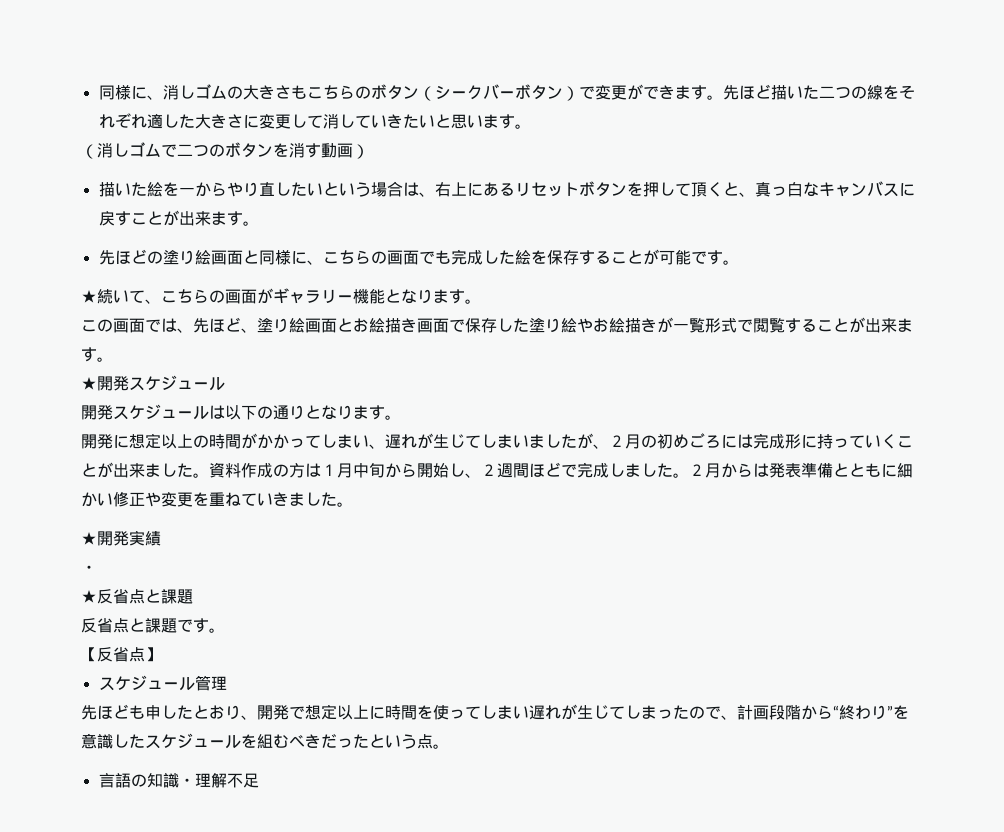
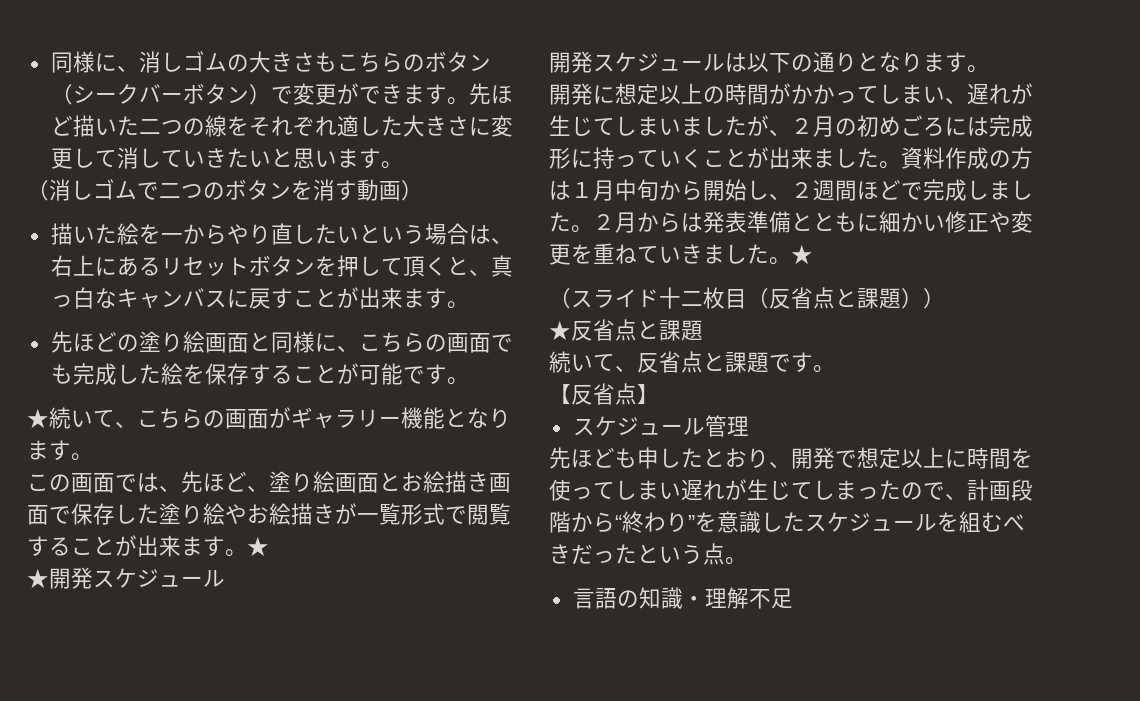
(113, 359) none -> [247,537,269,556] ★
[81,530,161,546] [81,565,97,573] // ★開発実績 // ・ -> [791,245,813,264] [549,287,945,309] ★ // （スライド十二枚目（反省点と課題））
(193, 596) none -> [549,351,637,373] 続いて、

